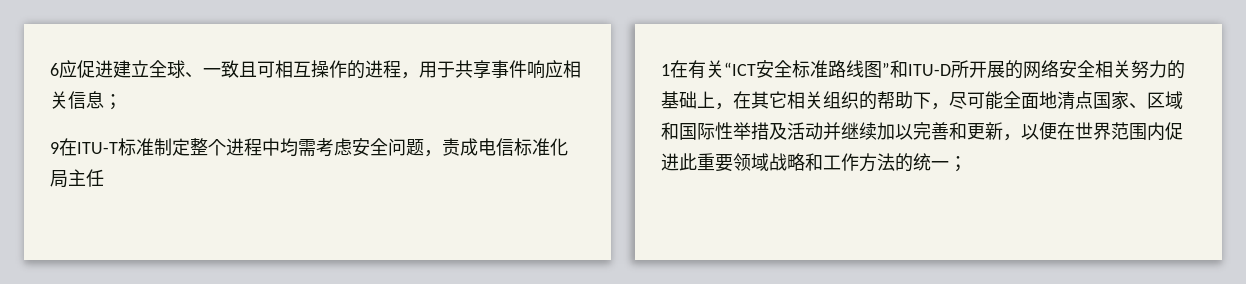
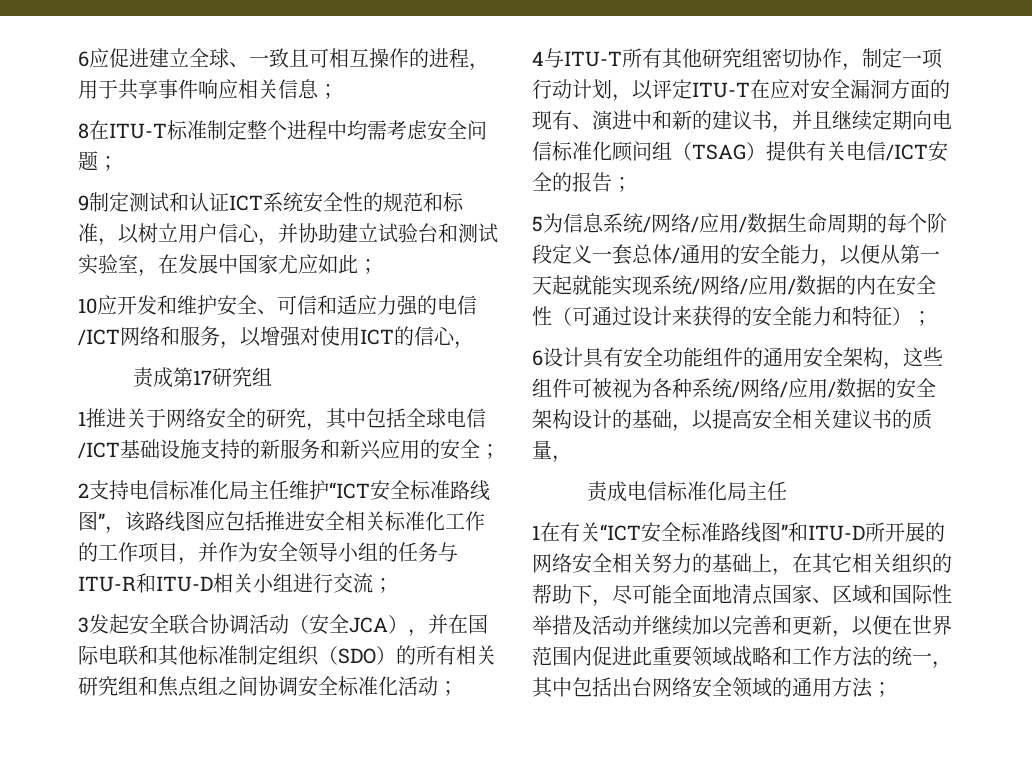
[50,142,59,154] 9 -> [78,123,89,139] 8
[424,150,442,157] ， -> [98,156,118,171] [78,192,464,213] [78,223,498,246] [78,254,378,277] [78,295,477,316] [78,326,474,349] [132,367,272,388] [78,408,486,431] [78,439,500,460] [78,480,490,501] [78,511,485,534] [78,542,458,565] [78,573,393,593] [78,614,488,637] [78,645,496,666] [78,676,458,697] [532,48,943,71] [532,79,950,102] [532,110,952,133] [532,141,948,162] [532,172,632,192] [532,213,947,233] [532,244,940,267] [532,275,936,296] [532,306,932,327] [532,347,943,370] [532,378,936,399] [532,409,932,432] [532,440,572,463] ； // 9制定测试和认证ICT系统安全性的规范和标准，以树立用户信心，并协助建立试验台和测试实验室，在发展中国家尤应如此； // 10应开发和维护安全、可信和适应力强的电信/ICT网络和服务，以增强对使用ICT的信心， // 责成第17研究组 // 1推进关于网络安全的研究，其中包括全球电信/ICT基础设施支持的新服务和新兴应用的安全； // 2支持电信标准化局主任维护“ICT安全标准路线图”，该路线图应包括推进安全相关标准化工作的工作项目，并作为安全领导小组的任务与ITU-R和ITU-D相关小组进行交流； // 3发起安全联合协调活动（安全JCA），并在国际电联和其他标准制定组织（SDO）的所有相关研究组和焦点组之间协调安全标准化活动； // 4与ITU-T所有其他研究组密切协作，制定一项行动计划，以评定ITU-T在应对安全漏洞方面的现有、演进中和新的建议书，并且继续定期向电信标准化顾问组（TSAG）提供有关电信/ICT安全的报告； // 5为信息系统/网络/应用/数据生命周期的每个阶段定义一套总体/通用的安全能力，以便从第一天起就能实现系统/网络/应用/数据的内在安全性（可通过设计来获得的安全能力和特征）； // 6设计具有安全功能组件的通用安全架构，这些组件可被视为各种系统/网络/应用/数据的安全架构设计的基础，以提高安全相关建议书的质量， //
(949, 165) none -> [932,661,952,669] [532,677,873,698] ，其中包括出台网络安全领域的通用方法

